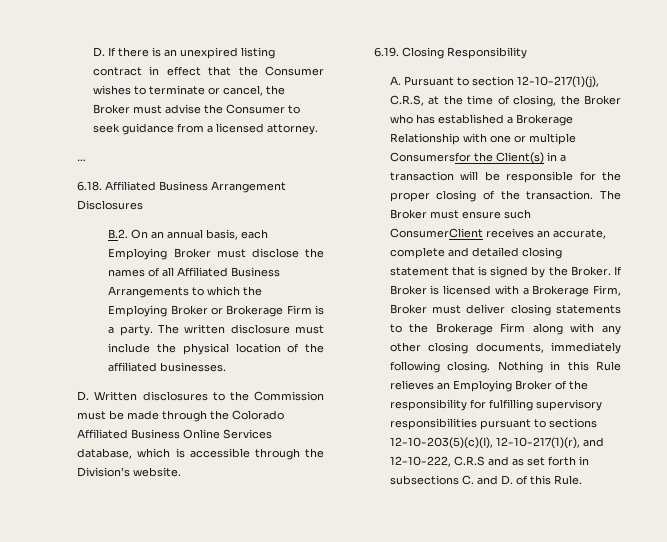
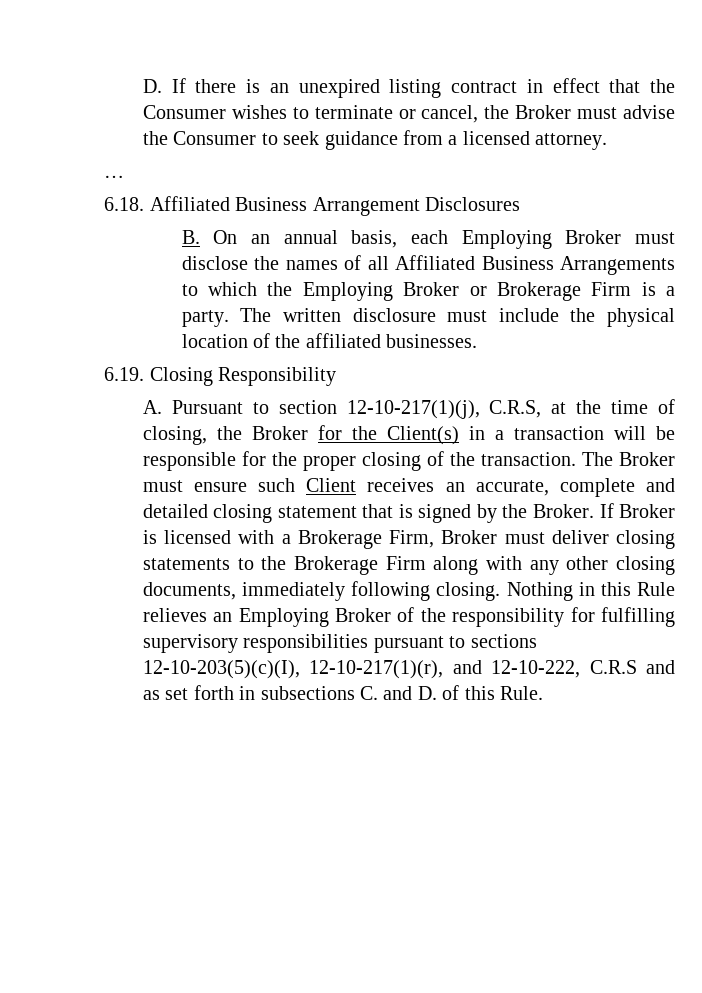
[108,229,129,239] B.2. -> [181,230,200,244] B.
[77,391,324,401] [77,410,285,422] [77,429,273,439] [77,448,324,460] [77,467,182,477] // D. Written disclosures to the Commission must be made through the Colorado Affiliated Business Online Services database, which is accessible through the Division’s website. -> (478, 341) none
[389,114,573,126] [389,133,576,145] [389,152,471,162] who has established a Brokerage Relationship with one or multiple Consumersfor -> [317,425,342,440] for
[389,228,483,238] ConsumerClient -> [306,478,357,492] Client

